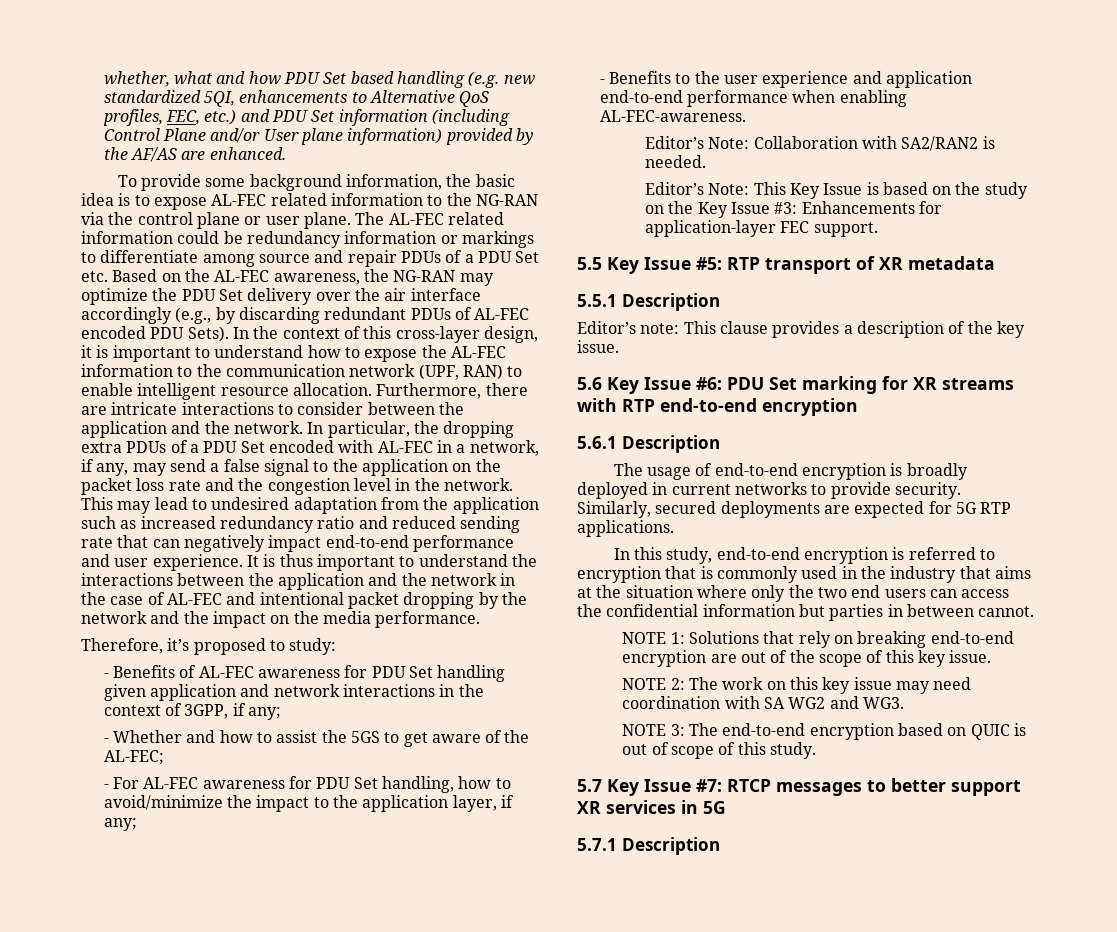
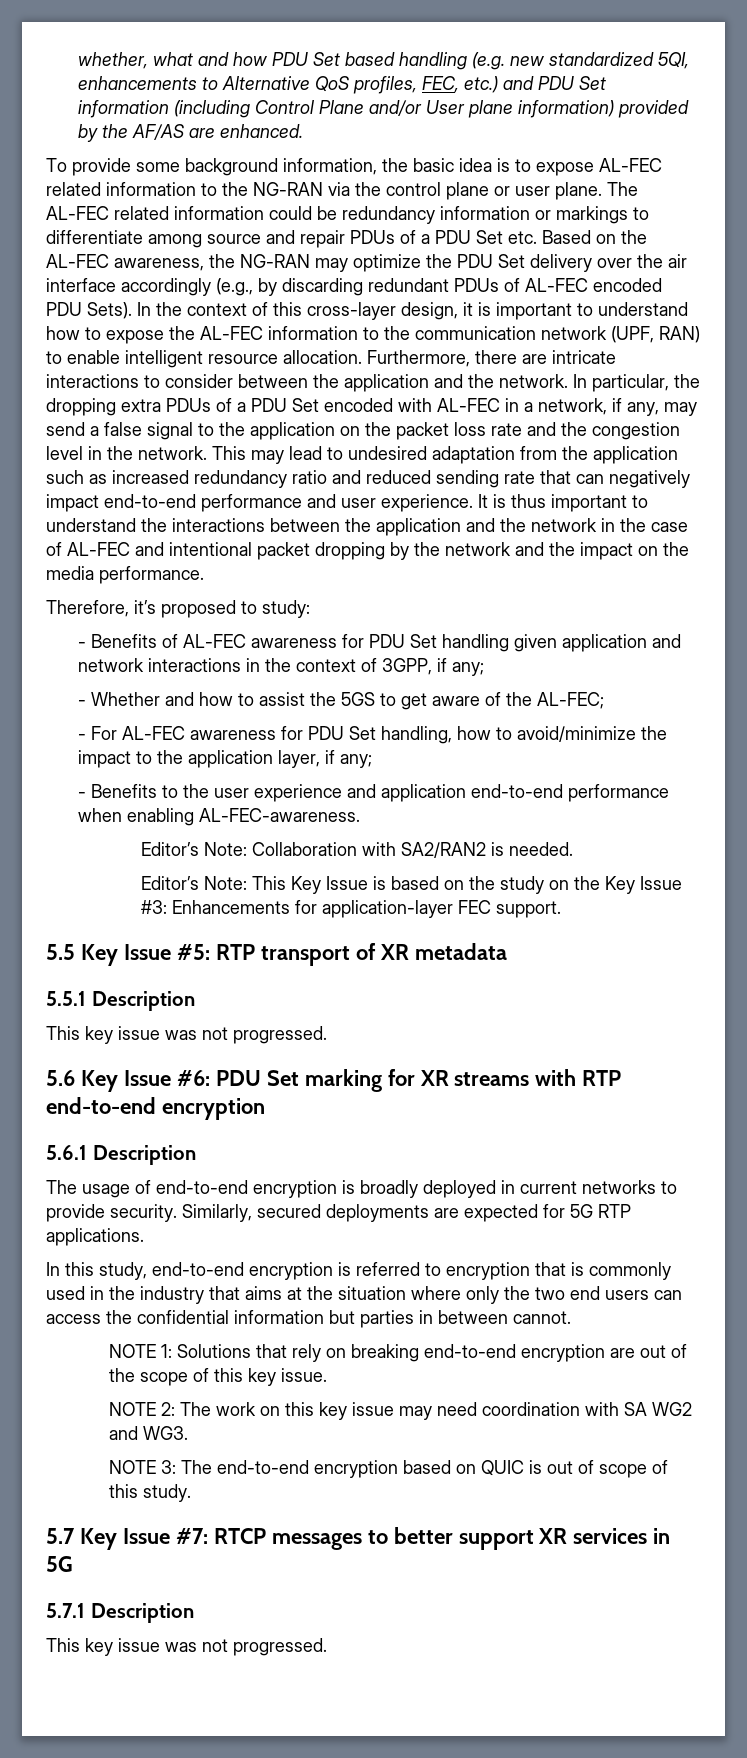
[577,321,1025,338] [577,340,619,353] Editor’s note: This clause provides a description of the key issue. -> [46,1026,327,1044] This key issue was not progressed.
(720, 846) none -> [46,1638,327,1656] // This key issue was not progressed.

